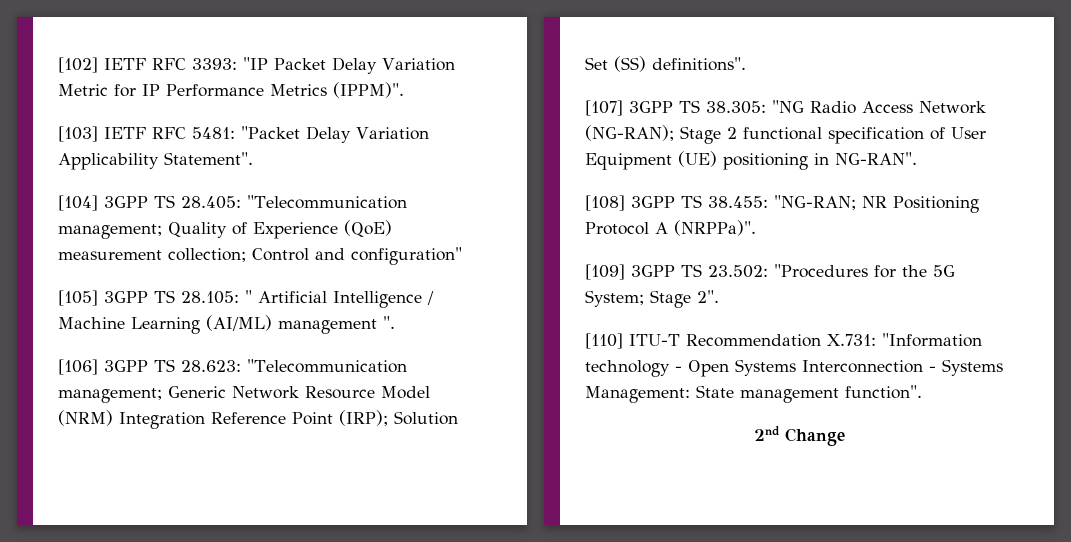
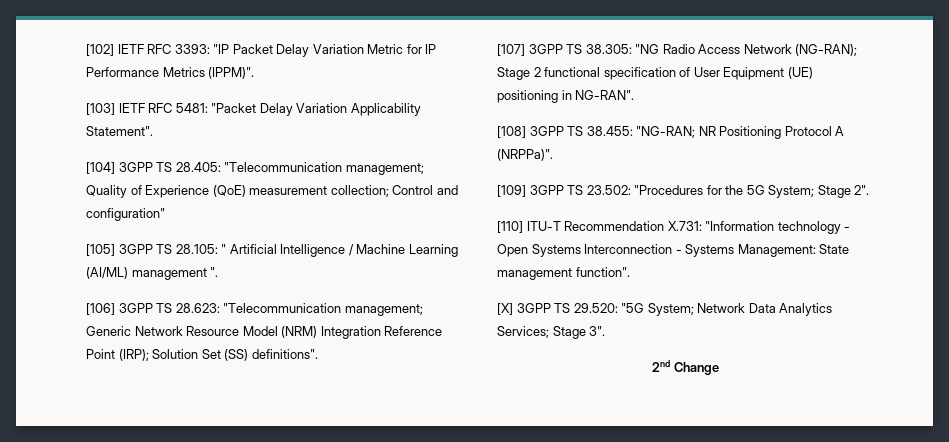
(922, 392) none -> [497,303,833,316] [497,326,606,339] // [X] 3GPP TS 29.520: "5G System; Network Data Analytics Services; Stage 3".

